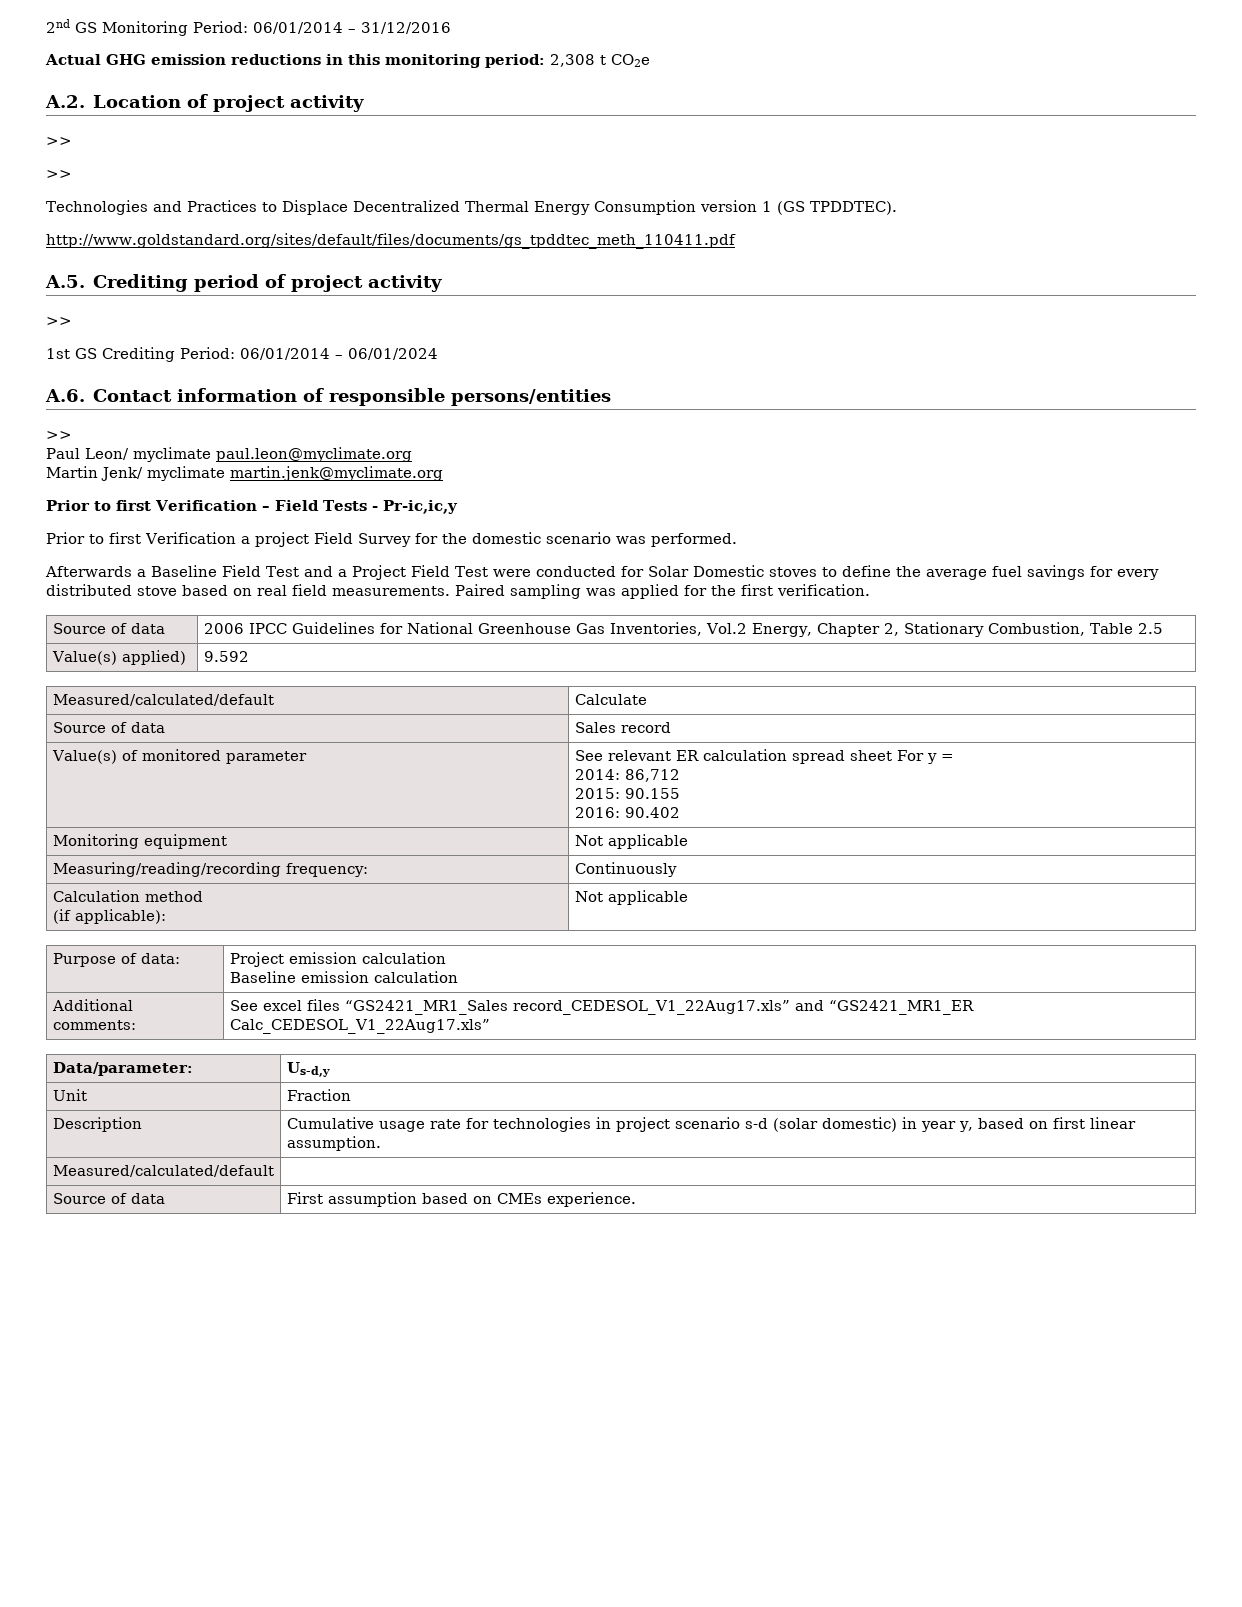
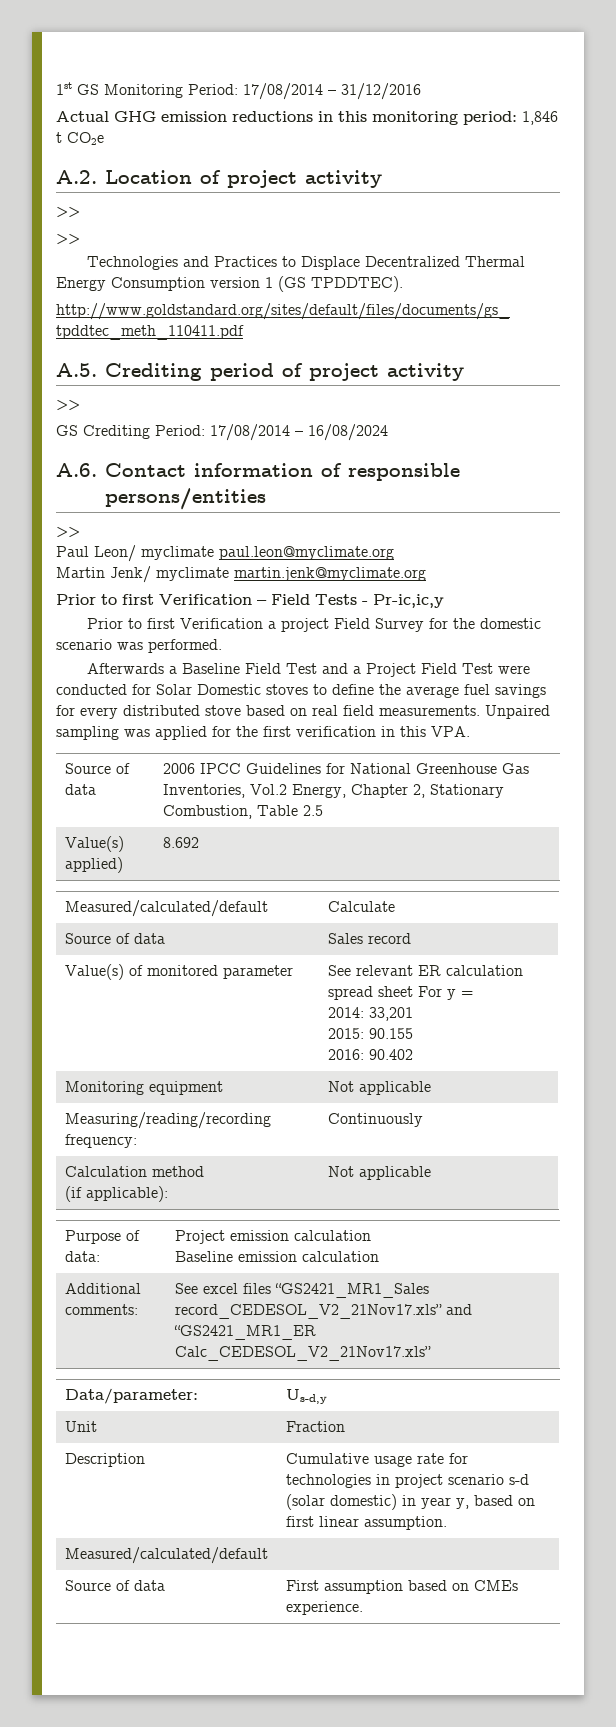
[46,19,70,33] 2nd -> [56,82,72,95] 1st
[253,22,343,34] 06/01/2014 -> [243,83,323,100] 17/08/2014
[550,54,595,67] 2,308 -> [522,111,558,125] 1,846
[46,348,70,359] 1st -> (80, 405) none
[240,348,438,360] 06/01/2014 – 06/01/2024 -> [210,424,388,441] 17/08/2014 – 16/08/2024
[455,584,505,596] Paired -> [485,705,550,719] Unpaired
[777,584,870,596] verification. -> [296,726,470,737] verification in this VPA.
[203,651,249,662] 9.592 -> [162,837,199,848] 8.692
[624,769,680,782] 86,712 -> [368,1007,413,1021] 33,201
[512,1000,790,1015] record_CEDESOL_V1_22Aug17.xls” -> [174,1304,442,1319] record_CEDESOL_V2_21Nov17.xls”
[229,1019,490,1034] Calc_CEDESOL_V1_22Aug17.xls” -> [174,1346,431,1361] Calc_CEDESOL_V2_21Nov17.xls”

